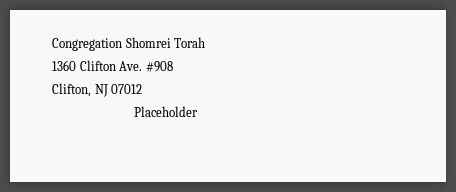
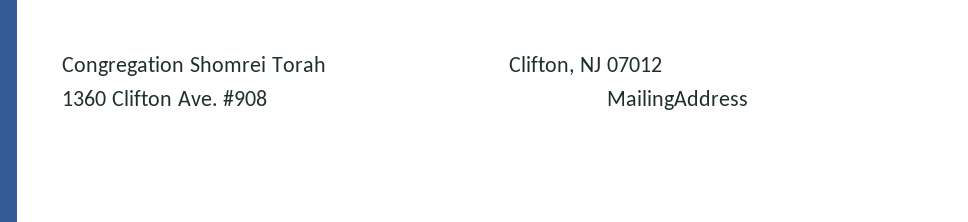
[133,106,198,117] Placeholder -> [607,90,749,110] MailingAddress

